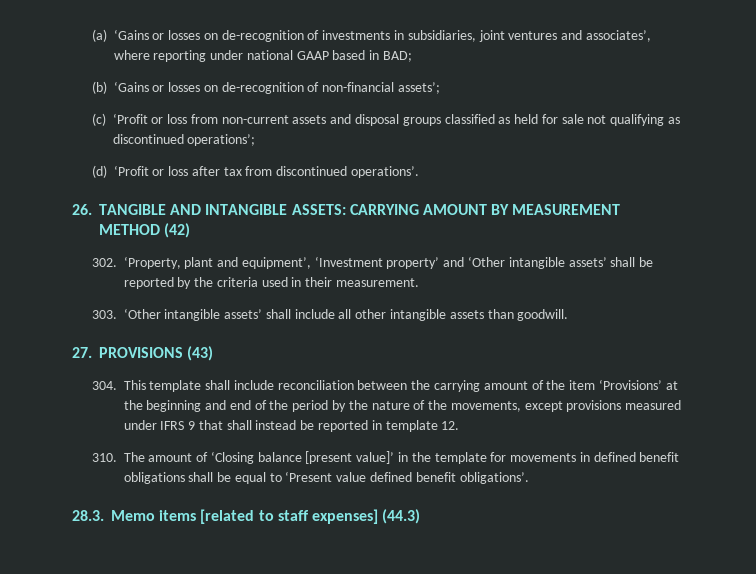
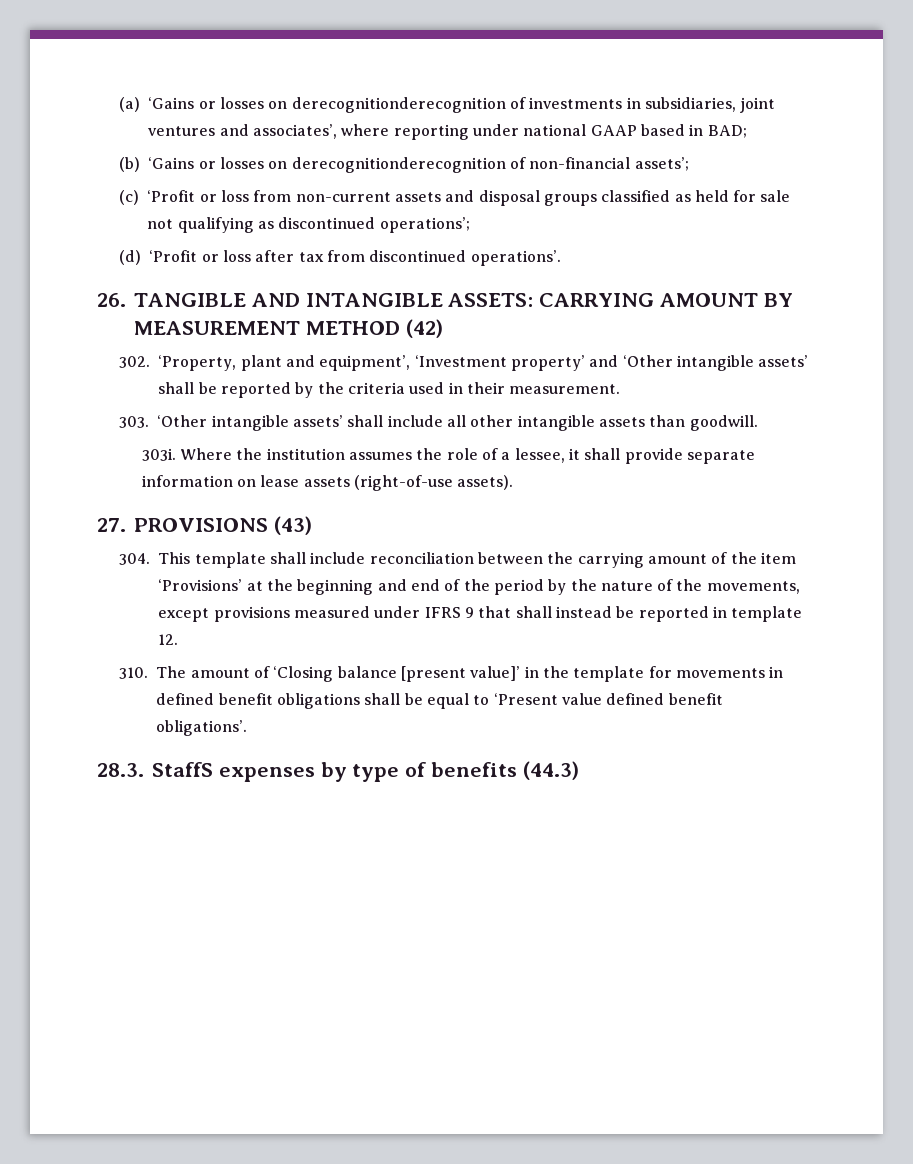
[221,30,304,42] de-recognition -> [291,97,506,113] derecognitionderecognition
[221,82,304,94] de-recognition -> [291,157,506,173] derecognitionderecognition
(569, 315) none -> [141,448,755,464] [141,475,514,491] // 303i. Where the institution assumes the role of a lessee, it shall provide separate information on lease assets (right-of-use assets).
[111,509,378,524] Memo items [related to staff expenses] -> [152,762,518,782] StaffS expenses by type of benefits

